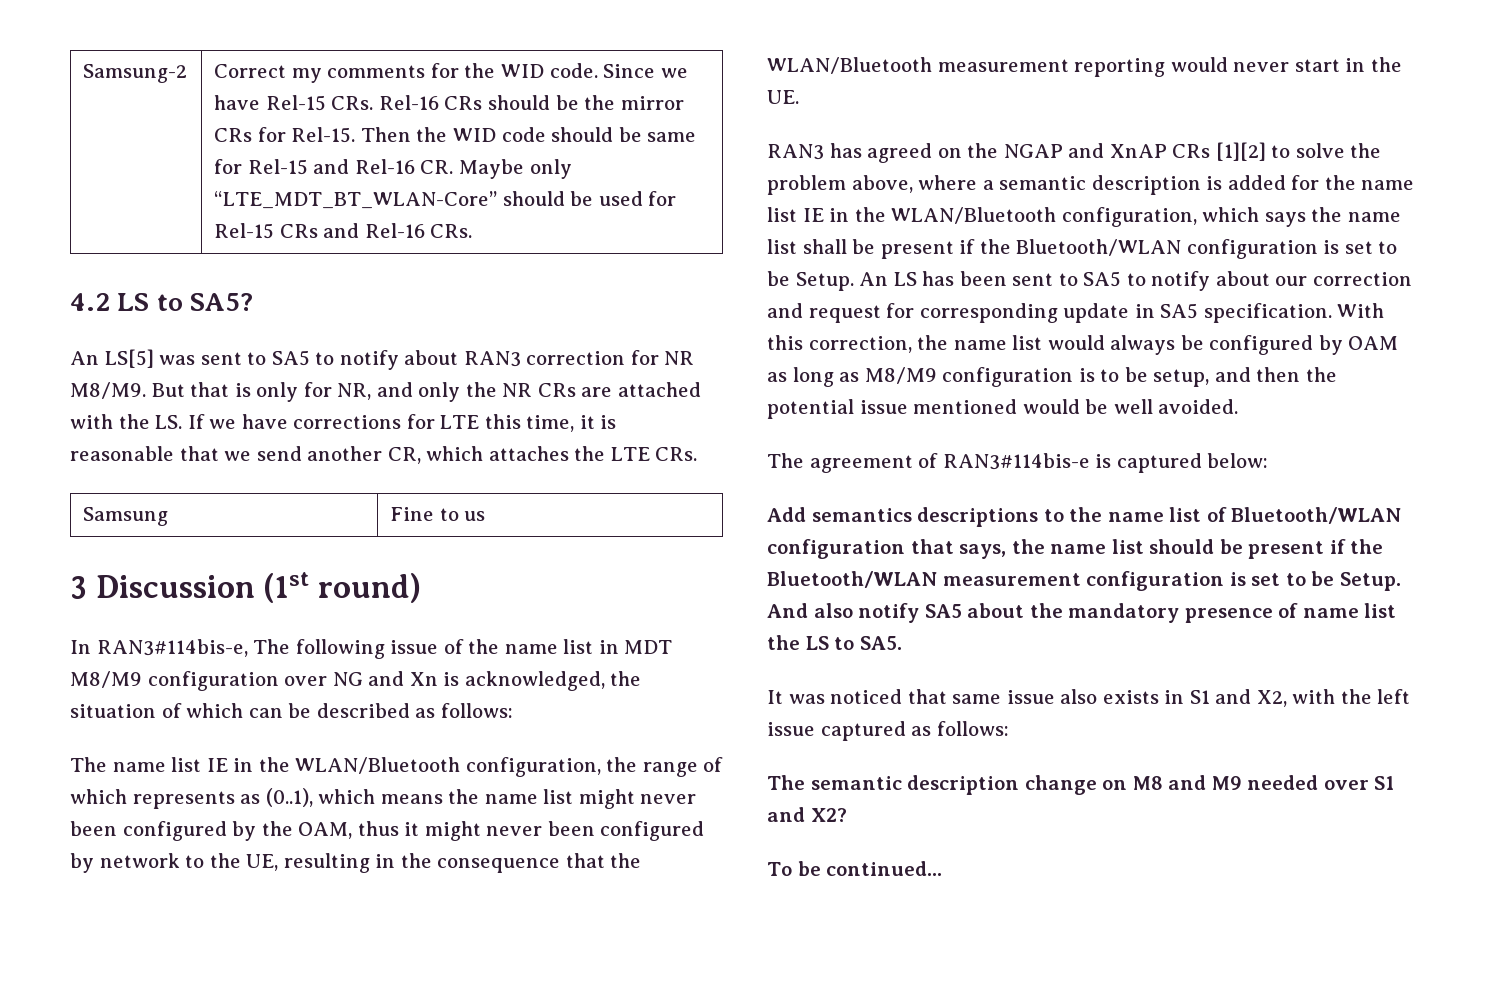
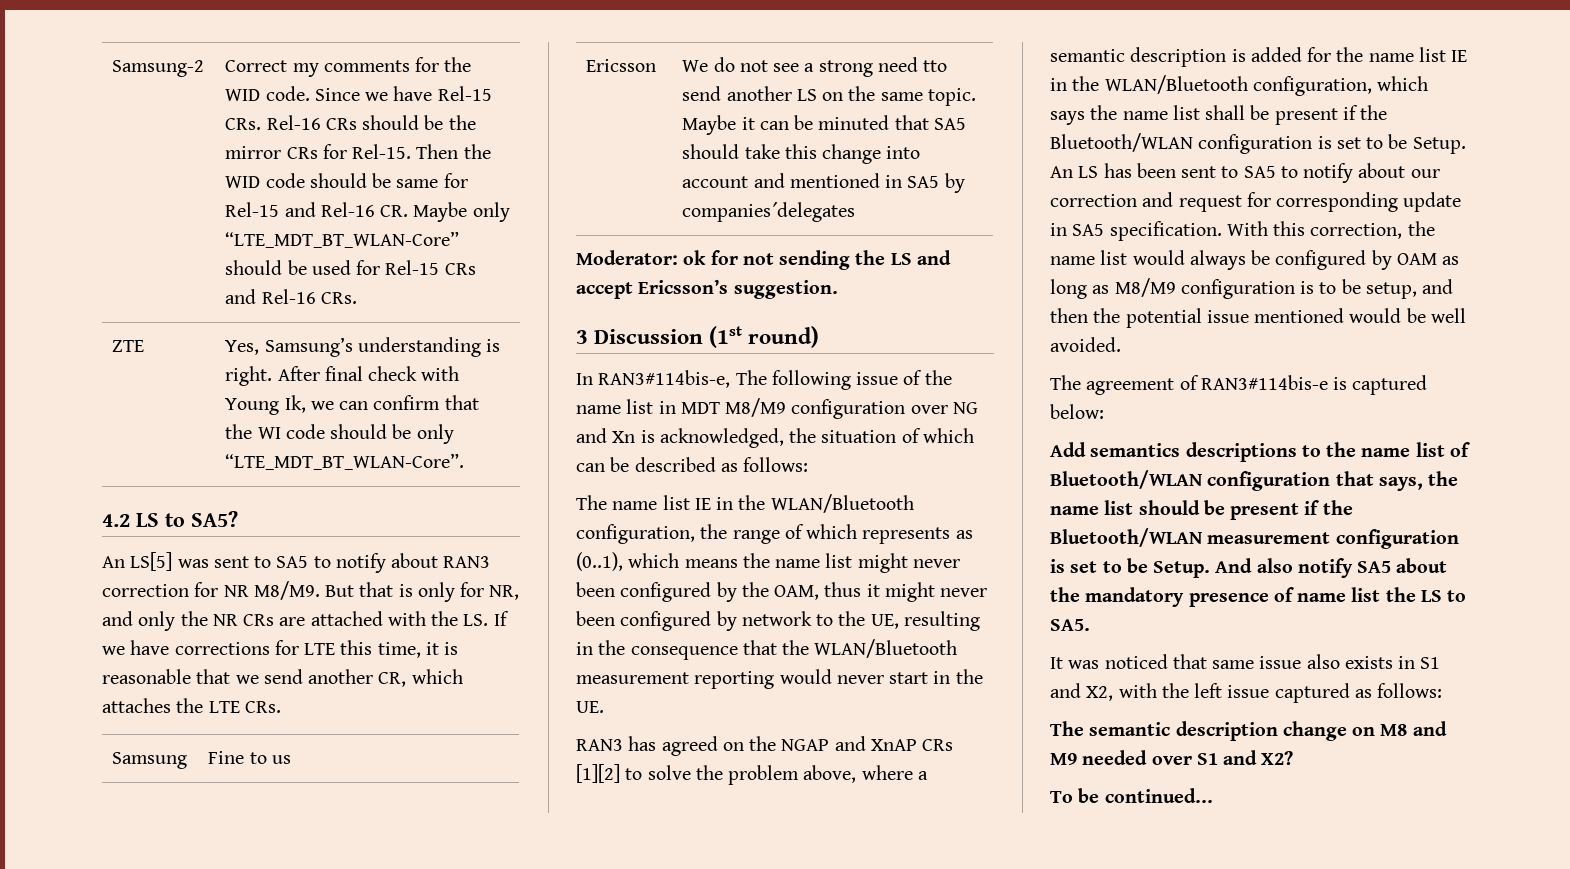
(473, 231) none -> [112,340,145,352] [225,337,501,357] [225,366,460,386] [225,395,479,415] [225,424,454,444] [225,453,465,470] // ZTE | Yes, Samsung’s understanding is right. After final check with Young Ik, we can confirm that the WI code should be only “LTE_MDT_BT_WLAN-Core”.
(486, 516) none -> [586,59,657,72] [682,57,948,77] [682,86,976,106] [682,115,966,135] [682,144,921,164] [682,173,965,193] [682,202,856,222] [576,250,951,270] [576,279,838,299] // Ericsson | We do not see a strong need tto send another LS on the same topic. Maybe it can be minuted that SA5 should take this change into account and mentioned in SA5 by companies´delegates // Moderator: ok for not sending the LS and accept Ericsson’s suggestion.

